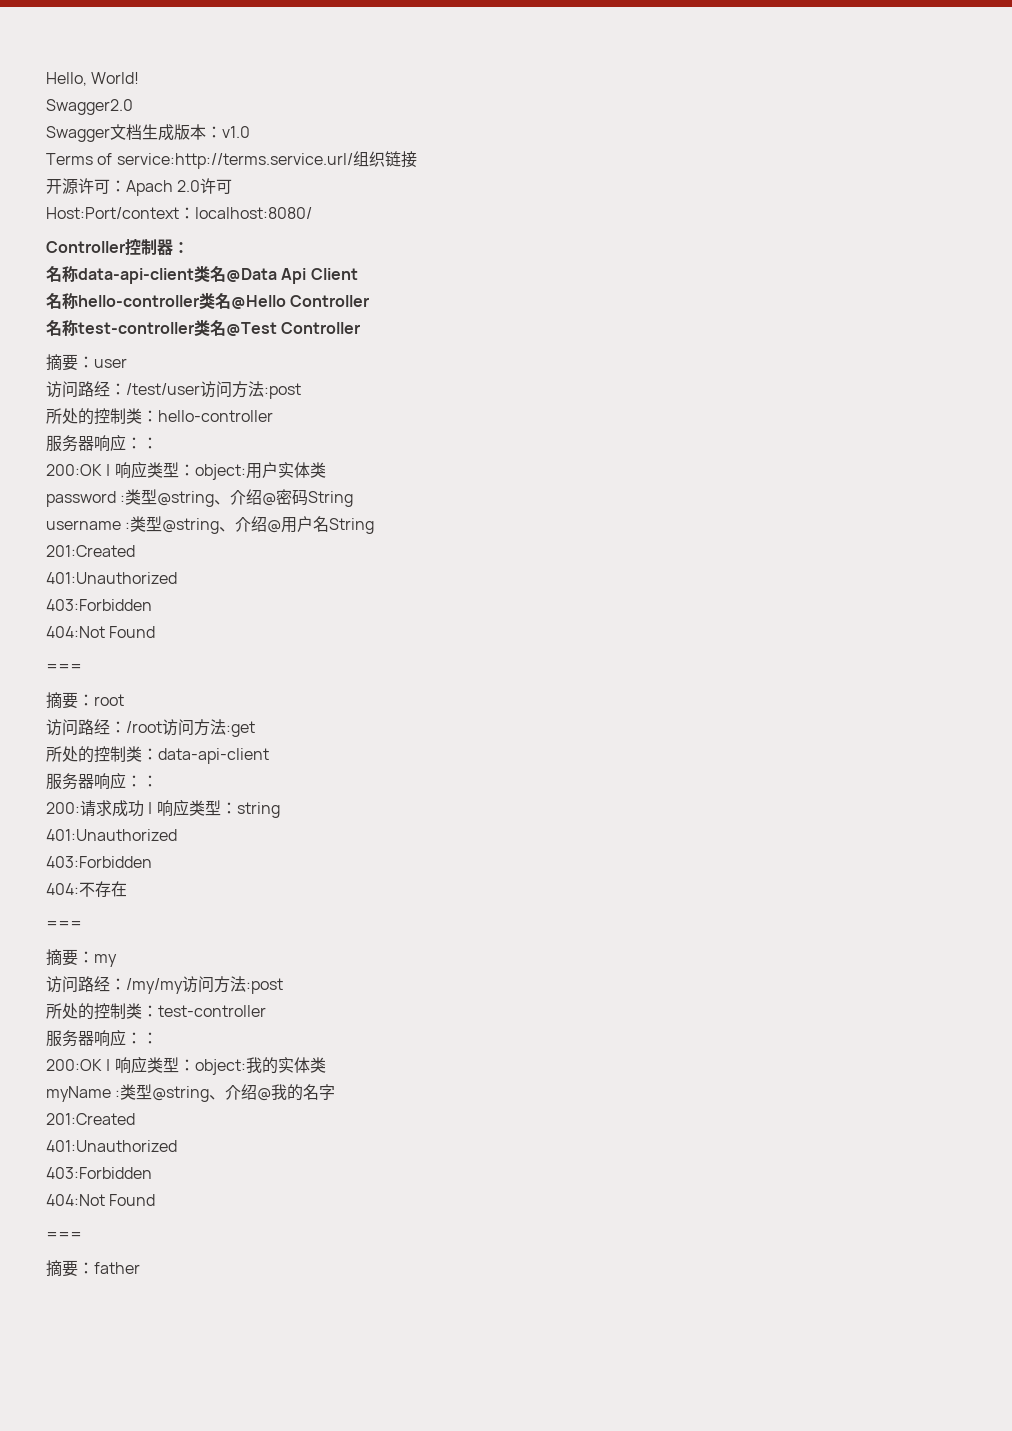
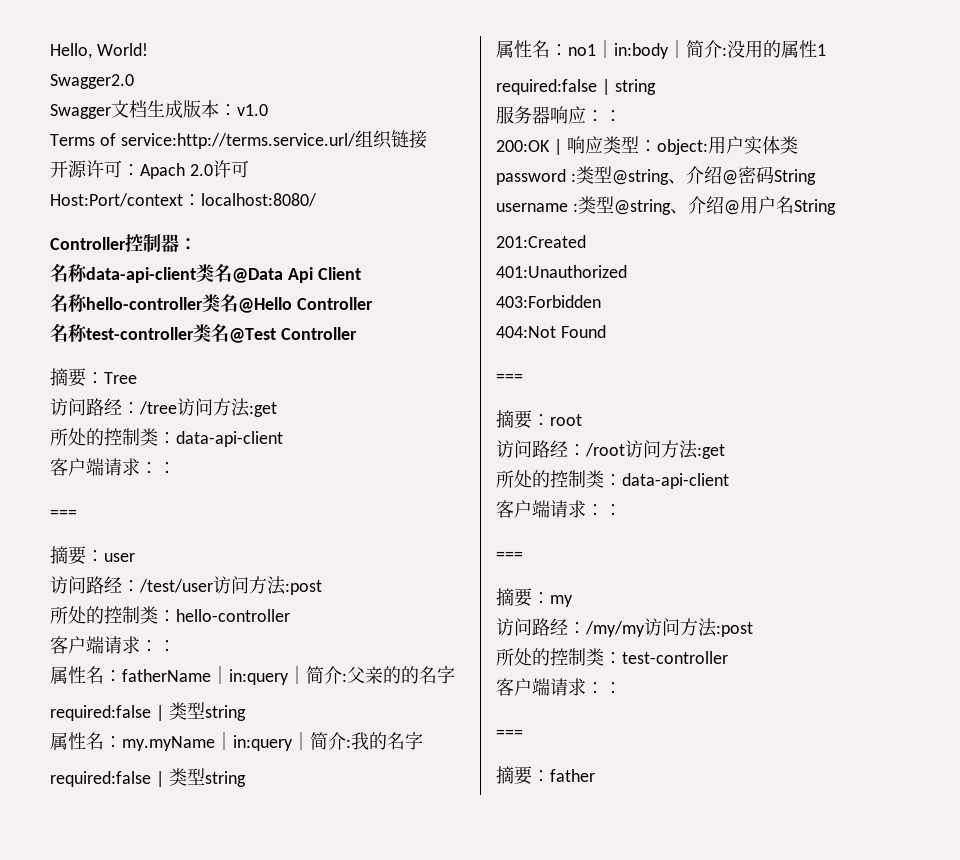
(361, 328) none -> [50,368,137,387] [50,398,277,417] [50,428,283,447] [50,458,176,476] [50,509,77,518] // 摘要：Tree // 访问路经：/tree访问方法:get // 所处的控制类：data-api-client // 客户端请求：： // ===
(273, 416) none -> [50,636,176,654] [50,665,455,685] [50,702,246,721] [50,731,423,751] [50,768,246,787] [496,40,826,59] [496,79,656,95] // 客户端请求：： // 属性名：fatherName｜in:query｜简介:父亲的的名字 // required:false | 类型string // 属性名：my.myName｜in:query｜简介:我的名字 // required:false | 类型string // 属性名：no1｜in:body｜简介:没用的属性1 // required:false | string
[46,772,158,790] [46,799,280,818] [46,829,177,841] [46,856,152,868] [46,881,127,897] 服务器响应：： // 200:请求成功 | 响应类型：string // 401:Unauthorized // 403:Forbidden // 404:不存在 -> [496,500,622,518] 客户端请求：：
[46,1029,158,1047] [46,1056,326,1075] [46,1084,336,1102] [46,1113,135,1125] [46,1140,177,1152] [46,1167,152,1179] [46,1194,156,1206] 服务器响应：： // 200:OK | 响应类型：object:我的实体类 // myName :类型@string、介绍@我的名字 // 201:Created // 401:Unauthorized // 403:Forbidden // 404:Not Found -> [496,678,622,696] 客户端请求：：

